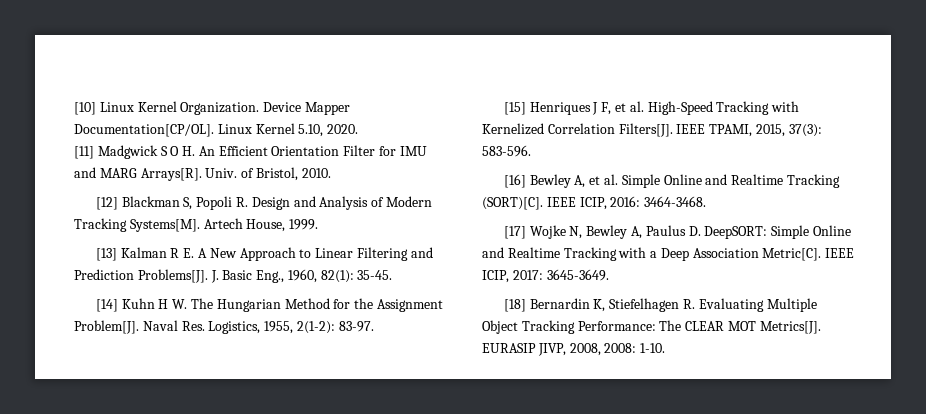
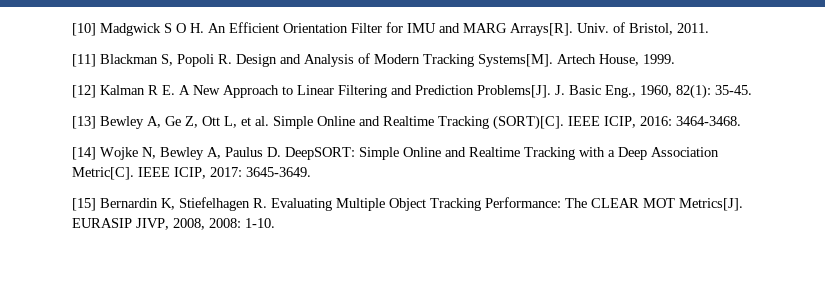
[99,101,350,115] [74,123,359,137] [74,146,94,159] Linux Kernel Organization. Device Mapper Documentation[CP/OL]. Linux Kernel 5.10, 2020. // [11] -> (96, 29) none
[301,168,331,178] [95,197,118,210] 2010. // [12] -> [677,23,709,33] [72,54,96,67] 2011. // [11]
[95,248,117,261] [13] -> [72,85,96,98] [12]
[95,298,443,312] [74,320,374,334] [503,101,800,115] [482,123,822,137] [482,145,531,157] [503,174,586,188] [14] Kuhn H W. The Hungarian Method for the Assignment Problem[J]. Naval Res. Logistics, 1955, 2(1-2): 83-97. // [15] Henriques J F, et al. High-Speed Tracking with Kernelized Correlation Filters[J]. IEEE TPAMI, 2015, 37(3): 583-596. // [16] Bewley A, -> [72,116,237,129] [13] Bewley A, Ge Z, Ott L,
[503,226,526,239] [17] -> [72,147,96,160] [14]
[503,299,526,312] [18] -> [72,198,96,211] [15]

